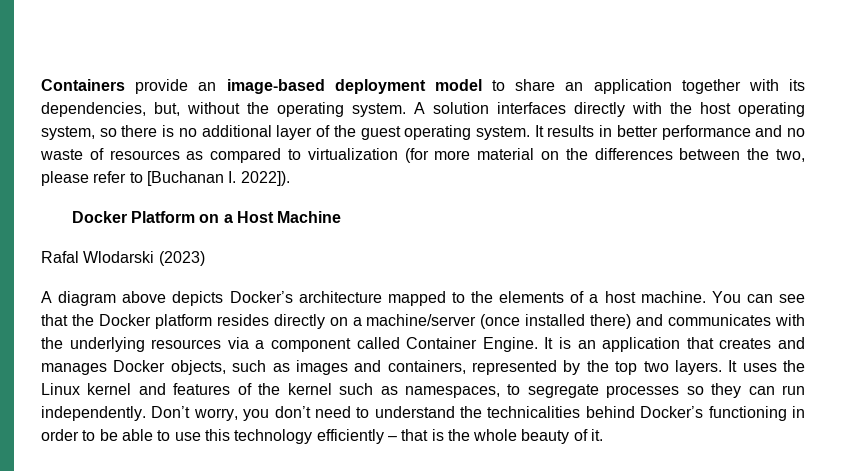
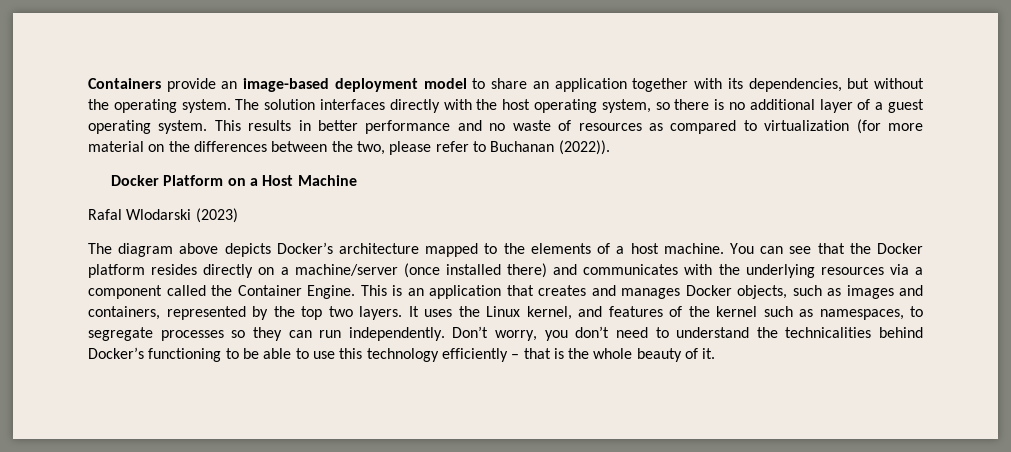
[154,102,180,116] but, -> [847,78,870,89] but
[414,102,425,114] A -> [235,99,260,110] The
[333,125,356,137] the -> [875,102,884,110] a
[534,125,544,137] It -> [214,120,241,131] This
[146,171,290,186] [Buchanan I. 2022]). -> [490,140,610,155] Buchanan (2022)).
[41,291,52,303] A -> [88,243,112,254] The
(400, 343) none -> [211,285,232,296] the
[544,337,554,349] It -> [360,285,387,296] This
[87,383,132,395] kernel -> [526,306,572,320] kernel,
[791,406,805,418] [41,429,79,441] in order -> (222, 355) none

